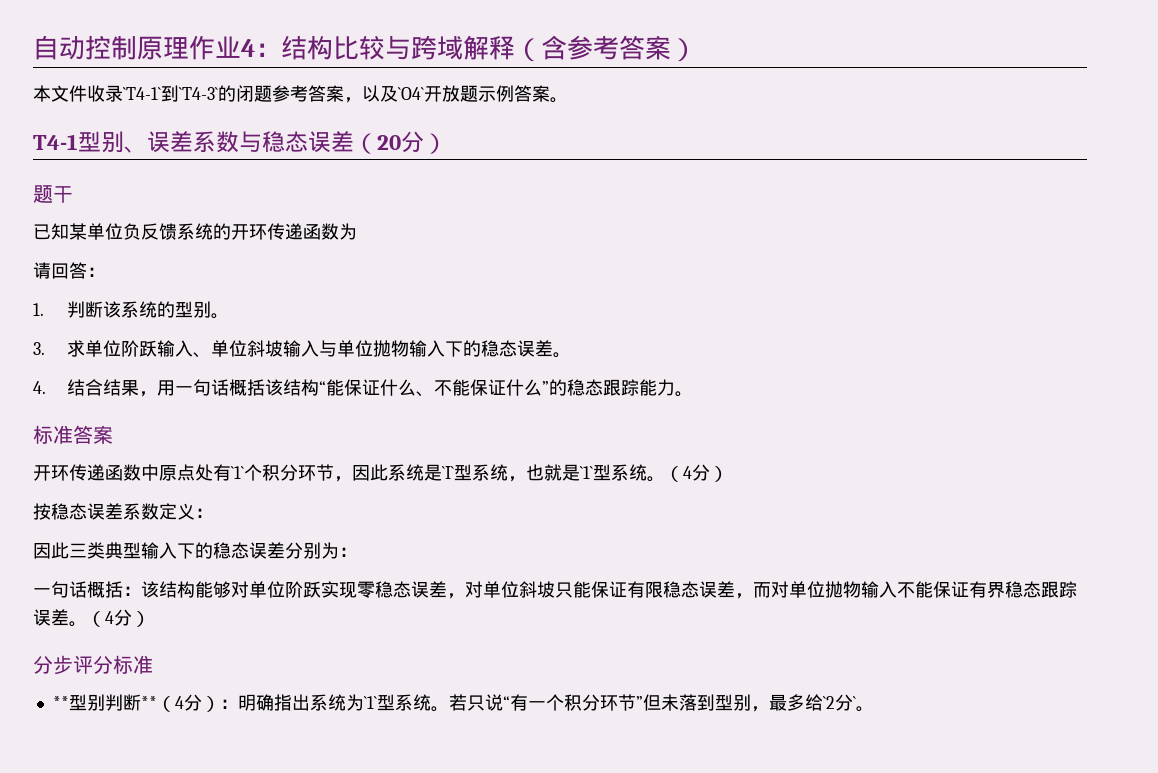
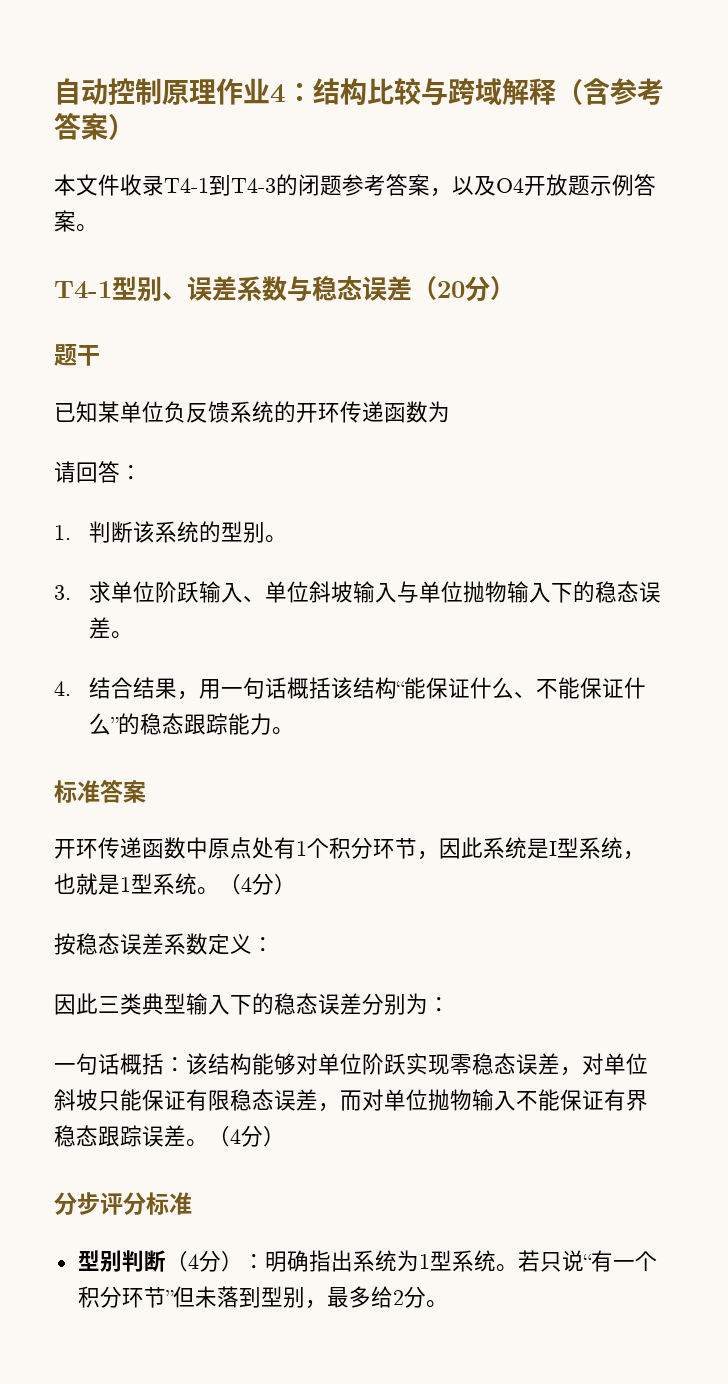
[123,85,218,102] `T4-1`到`T4-3` -> [164,175,276,196] T4-1到T4-3
[398,87,424,100] `O4` -> [496,178,524,193] O4
[231,466,244,479] `1` -> [296,841,307,856] 1
[442,466,454,479] `I` -> [549,841,557,856] I
[580,466,593,479] `1` -> [120,877,131,892] 1
[52,696,69,709] ** -> (192, 1203) none
[140,696,157,709] ** -> (166, 1261) none
[363,696,377,709] `1` -> [418,1254,430,1269] 1
[822,694,856,711] `2分` -> [392,1286,426,1308] 2分

